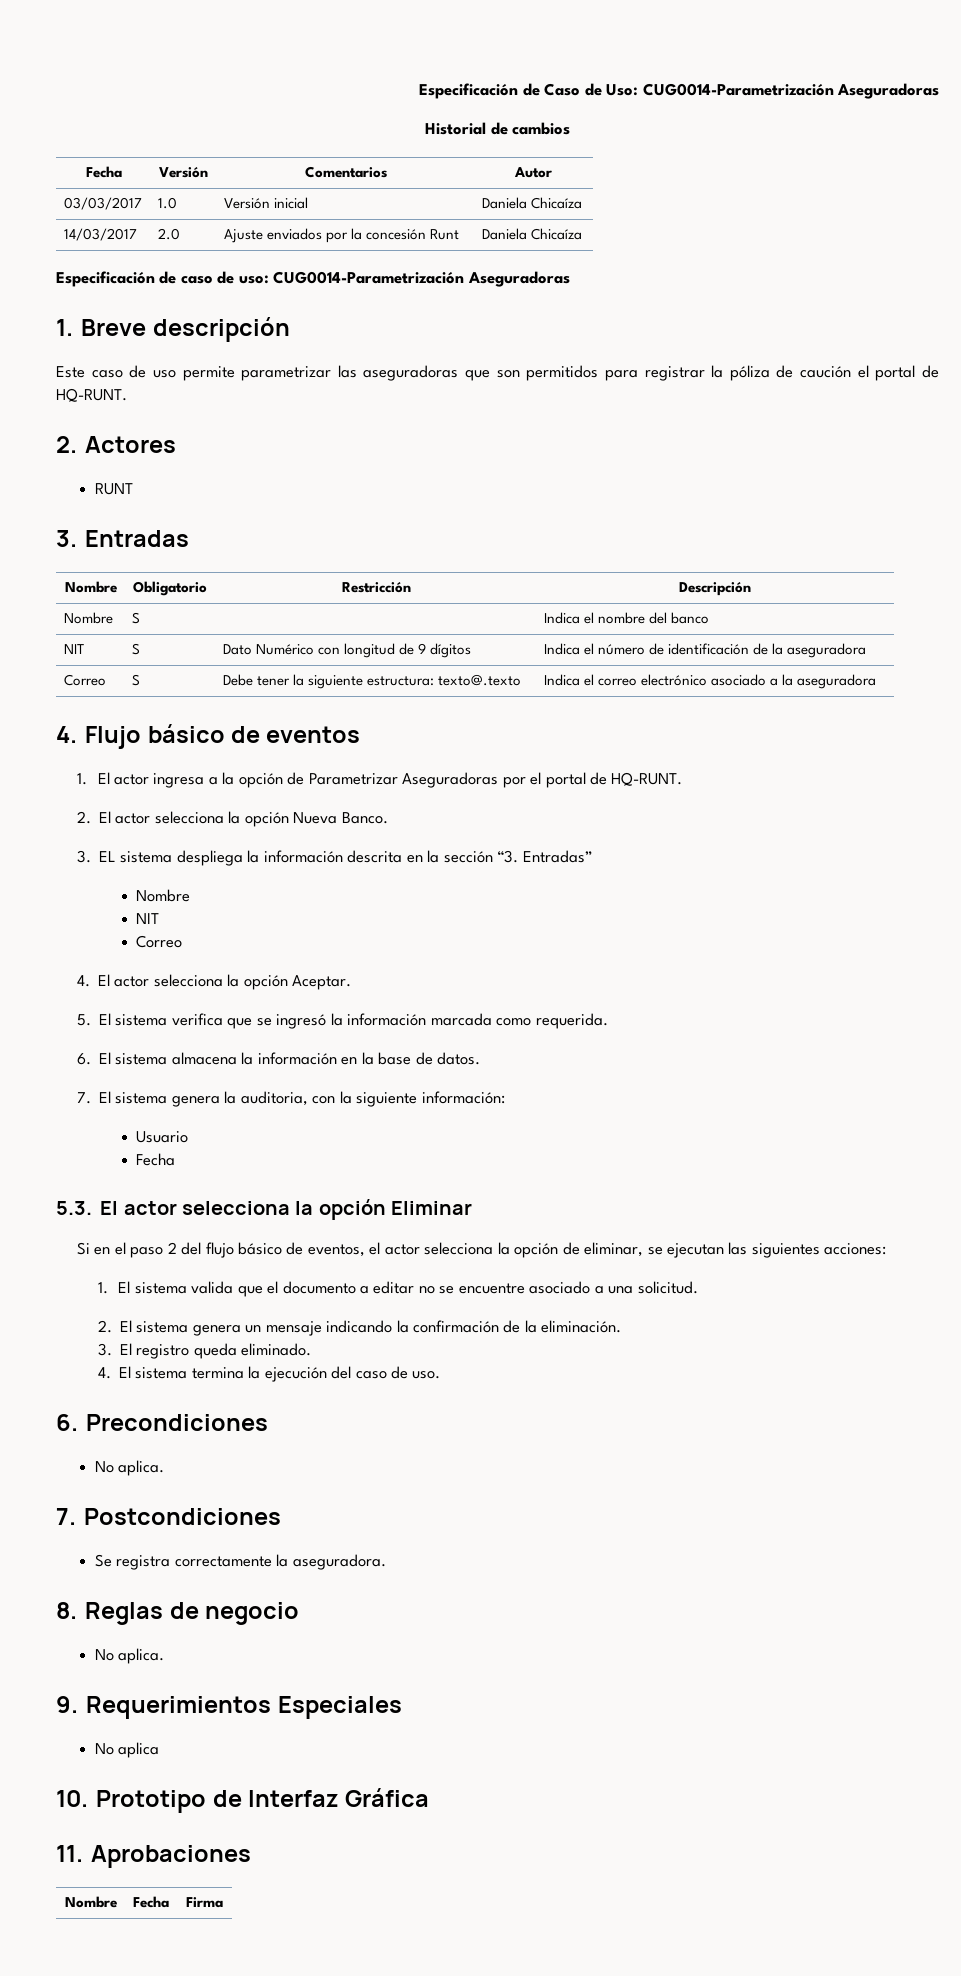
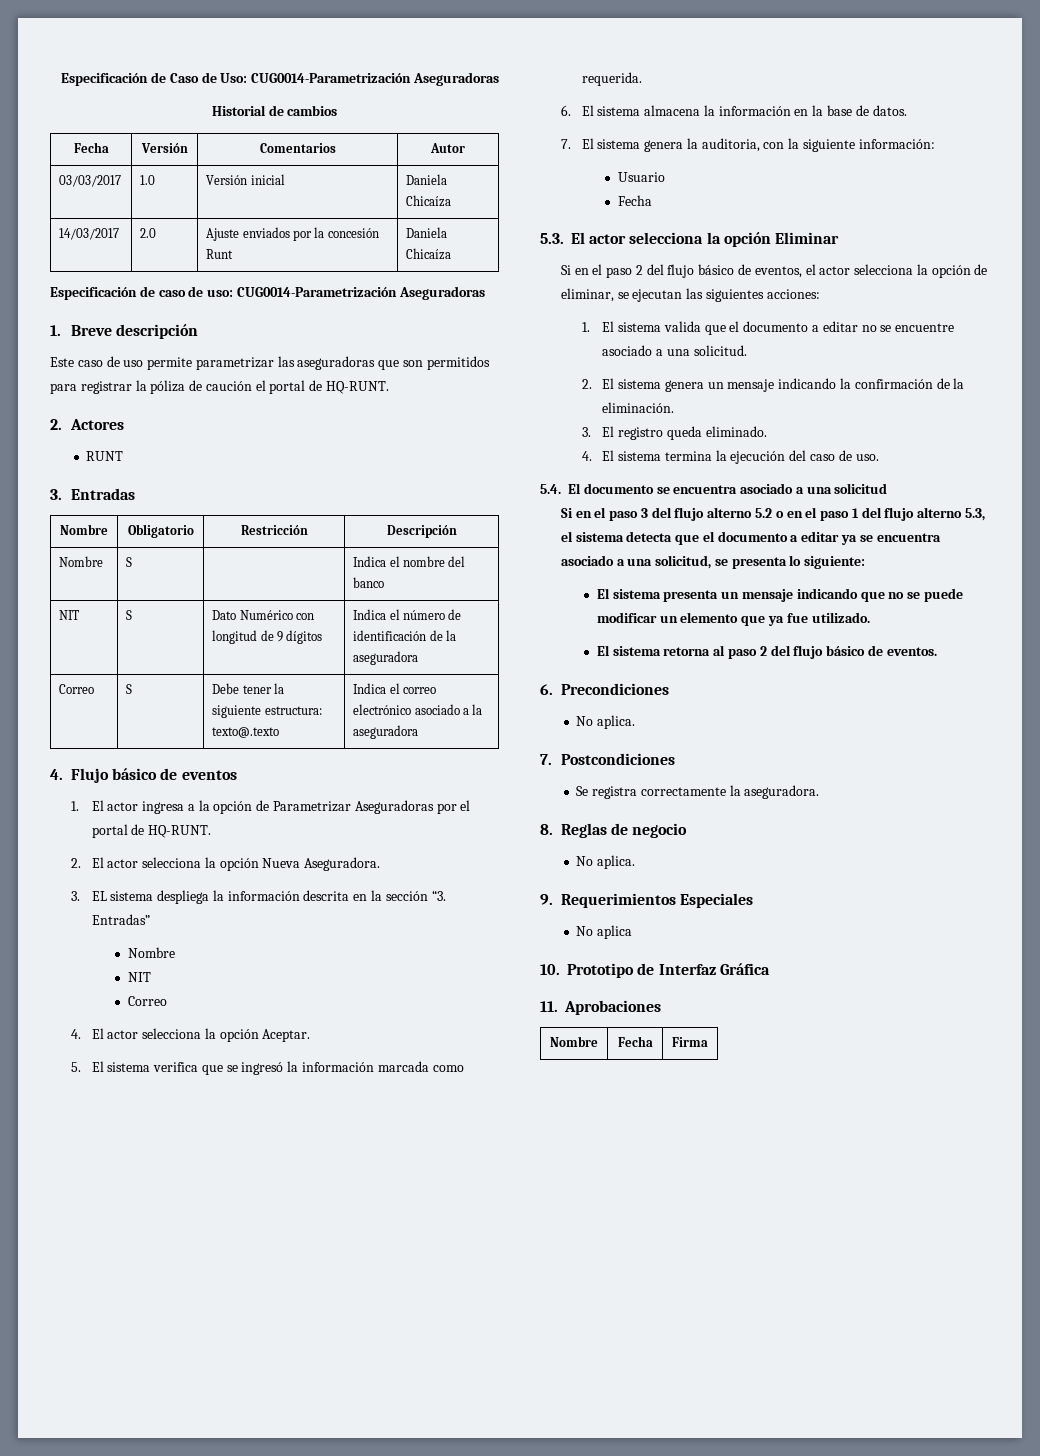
[341,812,388,824] Banco. -> [304,857,381,871] Aseguradora.
(441, 1375) none -> [540,483,888,494] [560,507,986,521] [560,531,941,545] [560,555,866,569] [596,588,963,602] [596,612,870,626] [596,645,937,659] // 5.4. El documento se encuentra asociado a una solicitud // Si en el paso 3 del flujo alterno 5.2 o en el paso 1 del flujo alterno 5.3, el sistema detecta que el documento a editar ya se encuentra asociado a una solicitud, se presenta lo siguiente: // El sistema presenta un mensaje indicando que no se puede modificar un elemento que ya fue utilizado. // El sistema retorna al paso 2 del flujo básico de eventos.

